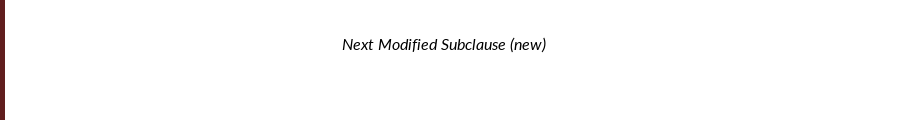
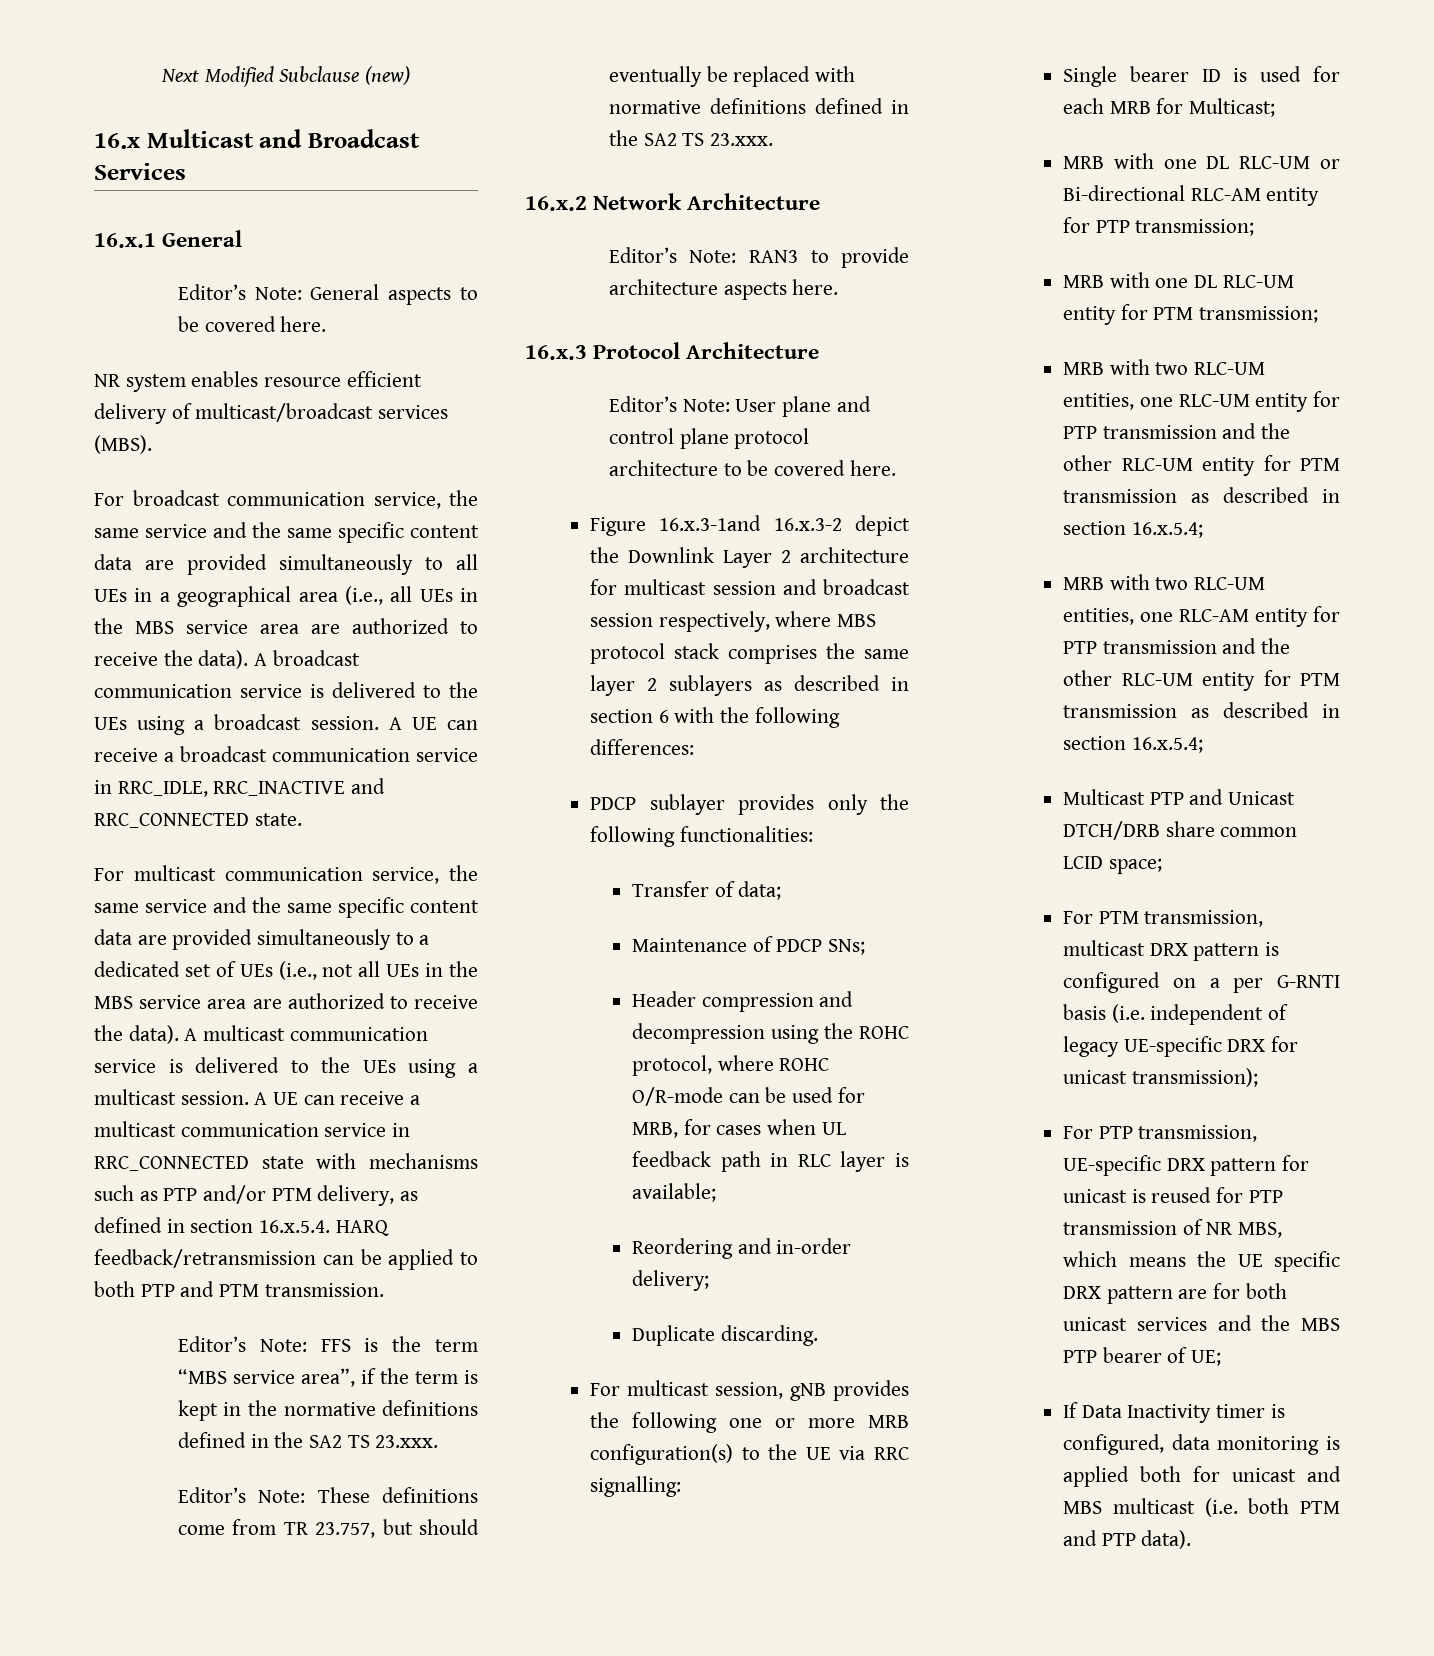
(547, 45) none -> [94,129,420,149] [94,163,186,180] [94,230,243,248] [177,284,478,305] [177,316,327,332] [94,371,422,392] [94,403,449,424] [94,435,152,454] [94,490,478,509] [94,522,479,543] [94,554,478,575] [94,586,478,607] [94,618,478,634] [94,650,360,669] [94,682,478,698] [94,714,479,735] [94,746,478,762] [94,778,386,797] [94,813,302,828] [94,865,478,884] [94,897,479,918] [94,929,430,950] [94,961,479,980] [94,993,478,1009] [94,1025,428,1044] [94,1057,478,1078] [94,1089,421,1105] [94,1121,411,1137] [94,1153,478,1171] [94,1185,419,1206] [94,1217,389,1236] [94,1249,478,1270] [94,1281,384,1297] [177,1336,479,1352] [177,1368,479,1387] [177,1400,478,1421] [177,1432,439,1448] [177,1487,478,1503] [177,1519,479,1538] [608,66,855,87] [608,98,909,114] [608,130,773,146] [525,193,821,211] [608,247,909,268] [608,279,839,300] [525,342,820,360] [608,396,871,417] [608,428,810,449] [608,460,896,476] [590,515,910,536] [590,547,909,568] [590,579,910,595] [590,611,877,632] [590,643,909,664] [590,675,909,696] [590,707,840,728] [590,739,695,755] [590,794,909,815] [590,826,813,847] [632,881,782,900] [632,936,866,955] [632,991,854,1012] [632,1023,909,1044] [632,1055,830,1076] [632,1087,865,1106] [632,1119,846,1138] [632,1151,909,1172] [632,1183,717,1202] [632,1238,852,1259] [632,1270,710,1291] [632,1325,818,1346] [590,1380,909,1401] [590,1412,909,1433] [590,1444,909,1465] [590,1476,682,1497] [1063,66,1340,87] [1063,98,1276,117] [1063,153,1340,169] [1063,185,1320,206] [1063,217,1255,236] [1063,272,1294,288] [1063,304,1319,325] [1063,359,1266,375] [1063,391,1340,412] [1063,423,1291,439] [1063,455,1340,476] [1063,487,1340,503] [1063,521,1203,538] [1063,574,1266,590] [1063,606,1340,627] [1063,638,1291,654] [1063,670,1340,691] [1063,702,1340,718] [1063,736,1203,753] [1063,789,1296,805] [1063,821,1298,840] [1063,856,1162,874] [1063,910,1264,927] [1063,940,1280,961] [1063,972,1340,993] [1063,1004,1289,1025] [1063,1036,1299,1057] [1063,1068,1258,1087] [1063,1125,1258,1142] [1063,1155,1310,1176] [1063,1187,1283,1203] [1063,1219,1283,1238] [1063,1251,1340,1272] [1063,1283,1287,1304] [1063,1315,1340,1331] [1063,1347,1222,1366] [1063,1402,1285,1423] [1063,1434,1340,1455] [1063,1466,1341,1487] [1063,1498,1340,1517] [1063,1530,1192,1549] // 16.x Multicast and Broadcast Services // 16.x.1 General // Editor’s Note: General aspects to be covered here. // NR system enables resource efficient delivery of multicast/broadcast services (MBS). // For broadcast communication service, the same service and the same specific content data are provided simultaneously to all UEs in a geographical area (i.e., all UEs in the MBS service area are authorized to receive the data). A broadcast communication service is delivered to the UEs using a broadcast session. A UE can receive a broadcast communication service in RRC_IDLE, RRC_INACTIVE and RRC_CONNECTED state. // For multicast communication service, the same service and the same specific content data are provided simultaneously to a dedicated set of UEs (i.e., not all UEs in the MBS service area are authorized to receive the data). A multicast communication service is delivered to the UEs using a multicast session. A UE can receive a multicast communication service in RRC_CONNECTED state with mechanisms such as PTP and/or PTM delivery, as defined in section 16.x.5.4. HARQ feedback/retransmission can be applied to both PTP and PTM transmission. // Editor’s Note: FFS is the term “MBS service area”, if the term is kept in the normative definitions defined in the SA2 TS 23.xxx. // Editor’s Note: These definitions come from TR 23.757, but should eventually be replaced with normative definitions defined in the SA2 TS 23.xxx. // 16.x.2 Network Architecture // Editor’s Note: RAN3 to provide architecture aspects here. // 16.x.3 Protocol Architecture // Editor’s Note: User plane and control plane protocol architecture to be covered here. // Figure 16.x.3-1and 16.x.3-2 depict the Downlink Layer 2 architecture for multicast session and broadcast session respectively, where MBS protocol stack comprises the same layer 2 sublayers as described in section 6 with the following differences: // PDCP sublayer provides only the following functionalities: // Transfer of data; // Maintenance of PDCP SNs; // Header compression and decompression using the ROHC protocol, where ROHC O/R-mode can be used for MRB, for cases when UL feedback path in RLC layer is available; // Reordering and in-order delivery; // Duplicate discarding. // For multicast session, gNB provides the following one or more MRB configuration(s) to the UE via RRC signalling: // Single bearer ID is used for each MRB for Multicast; // MRB with one DL RLC-UM or Bi-directional RLC-AM entity for PTP transmission; // MRB with one DL RLC-UM entity for PTM transmission; // MRB with two RLC-UM entities, one RLC-UM entity for PTP transmission and the other RLC-UM entity for PTM transmission as described in section 16.x.5.4; // MRB with two RLC-UM entities, one RLC-AM entity for PTP transmission and the other RLC-UM entity for PTM transmission as described in section 16.x.5.4; // Multicast PTP and Unicast DTCH/DRB share common LCID space; // For PTM transmission, multicast DRX pattern is configured on a per G-RNTI basis (i.e. independent of legacy UE-specific DRX for unicast transmission); // For PTP transmission, UE-specific DRX pattern for unicast is reused for PTP transmission of NR MBS, which means the UE specific DRX pattern are for both unicast services and the MBS PTP bearer of UE; // If Data Inactivity timer is configured, data monitoring is applied both for unicast and MBS multicast (i.e. both PTM and PTP data).

